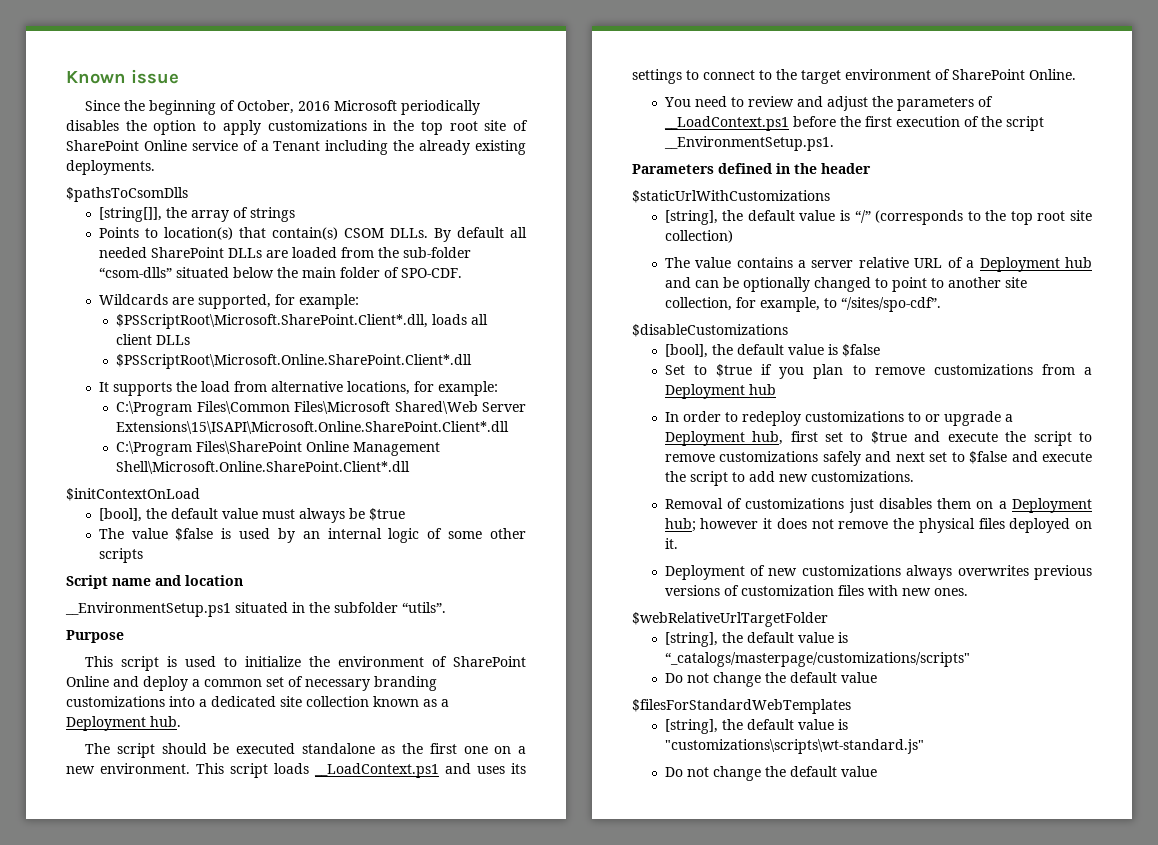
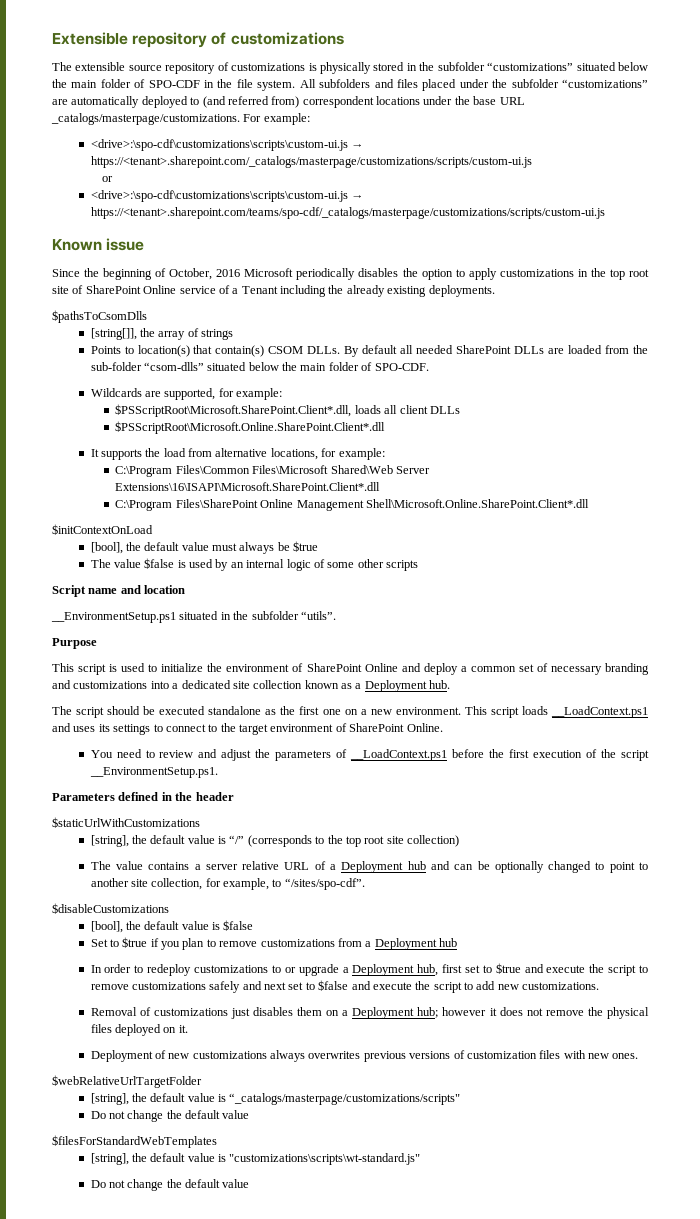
(66, 77) none -> [52,32,344,48] [52,62,649,74] [52,79,649,91] [52,96,525,108] [51,113,310,125] [90,139,364,151] [90,156,532,168] [101,176,113,182] [90,190,364,202] [90,207,605,219] Extensible repository of customizations // The extensible source repository of customizations is physically stored in the subfolder “customizations” situated below the main folder of SPO-CDF in the file system. All subfolders and files placed under the subfolder “customizations” are automatically deployed to (and referred from) correspondent locations under the base URL _catalogs/masterpage/customizations. For example: // <drive>:\spo-cdf\customizations\scripts\custom-ui.js → https://<tenant>.sharepoint.com/_catalogs/masterpage/customizations/scripts/custom-ui.js // or // <drive>:\spo-cdf\customizations\scripts\custom-ui.js → https://<tenant>.sharepoint.com/teams/spo-cdf/_catalogs/masterpage/customizations/scripts/custom-ui.js //
[116,421,510,434] Extensions\15\ISAPI\Microsoft.Online.SharePoint.Client*.dll -> [115,482,381,491] Extensions\16\ISAPI\Microsoft.SharePoint.Client*.dll
(437, 683) none -> [52,680,71,689] and

